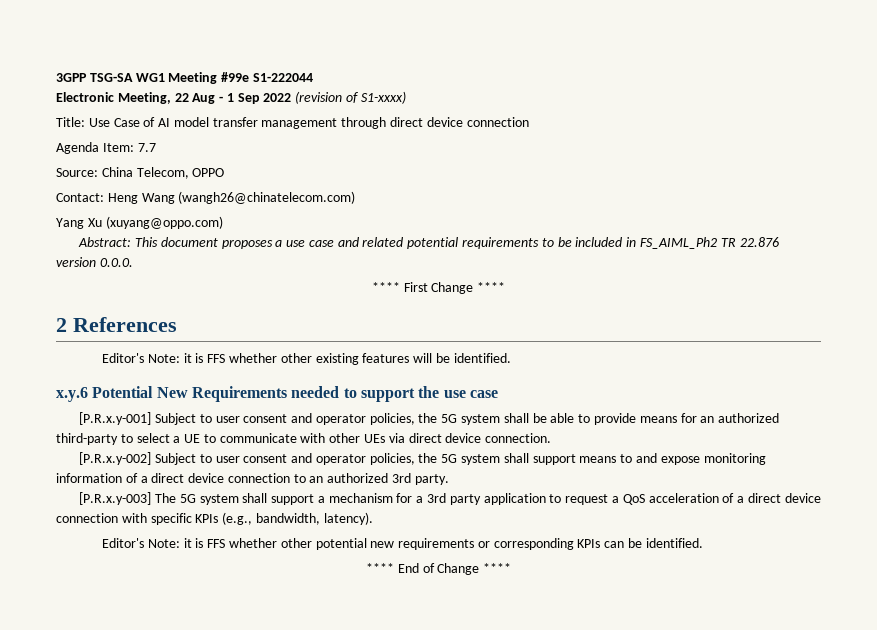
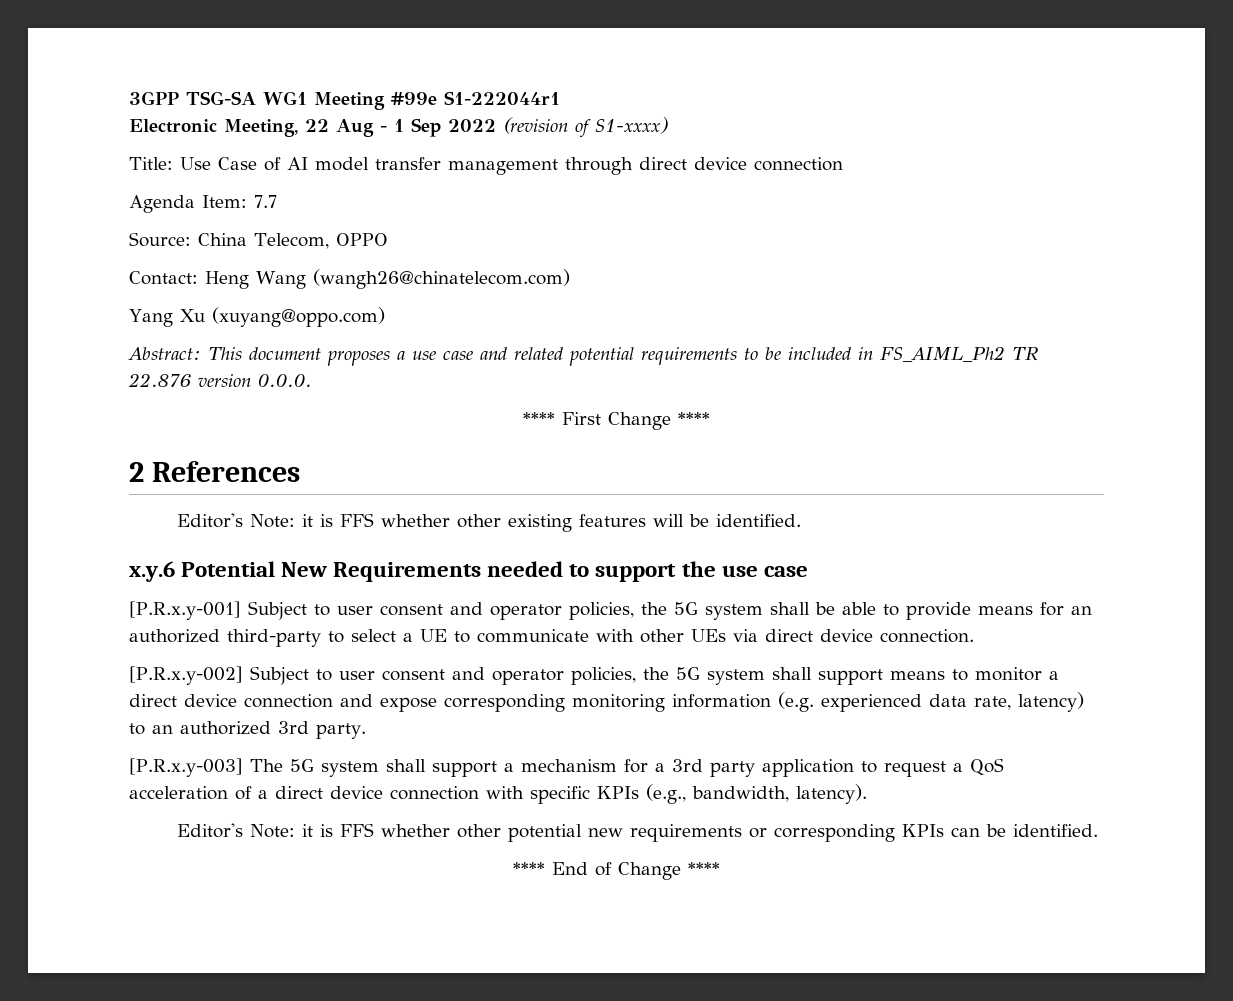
[252,73,313,82] S1-222044 -> [444,91,560,105] S1-222044r1
[635,453,766,465] [56,473,290,483] and expose monitoring information of a direct device connection -> [974,667,1059,681] [129,692,1084,712] monitor a direct device connection and expose corresponding monitoring information (e.g. experienced data rate, latency)

